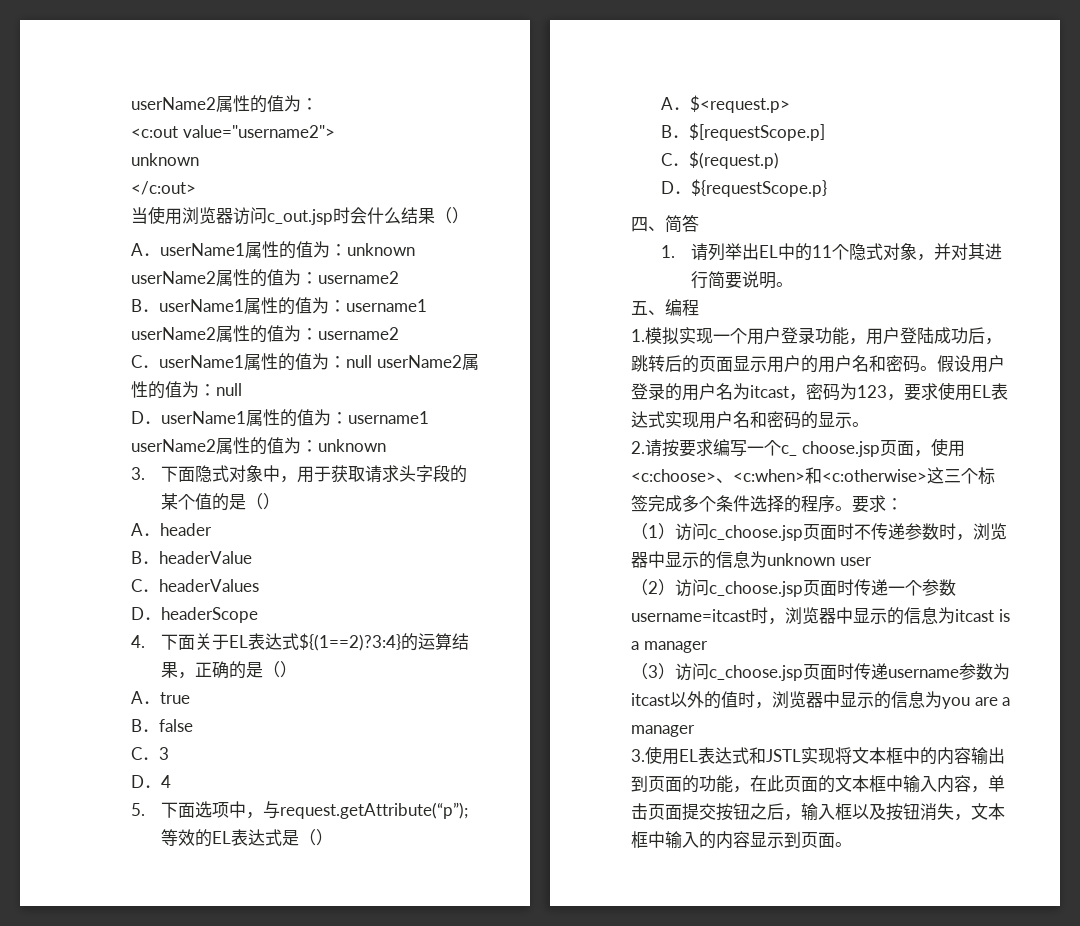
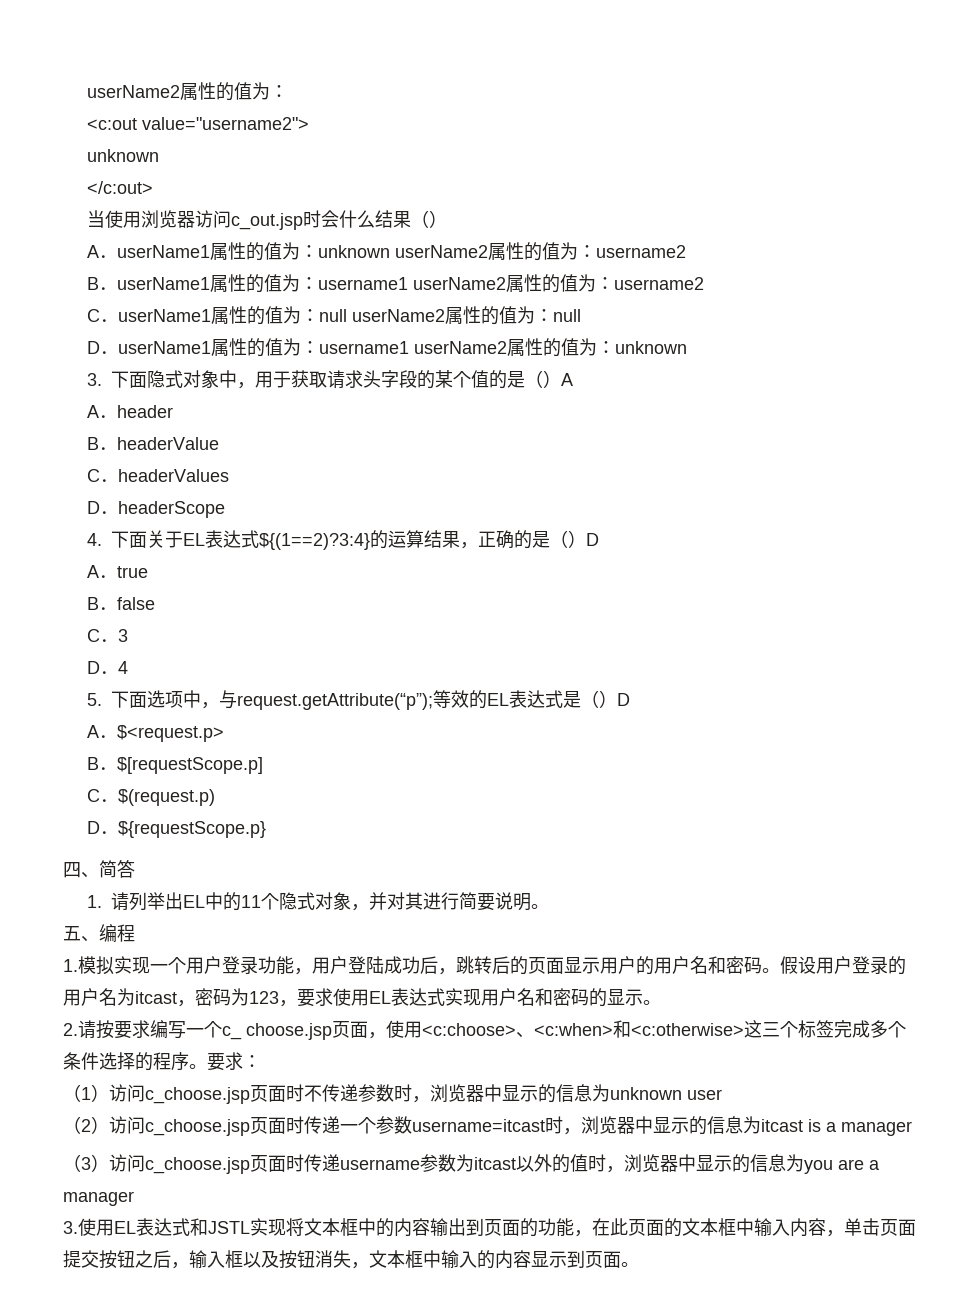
(281, 501) none -> [560,373,573,386] A
(298, 669) none -> [585,533,599,546] D
(334, 837) none -> [616,693,630,706] D

